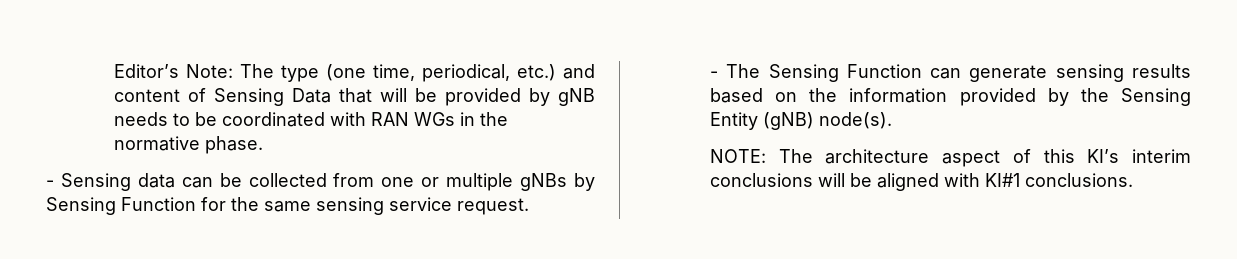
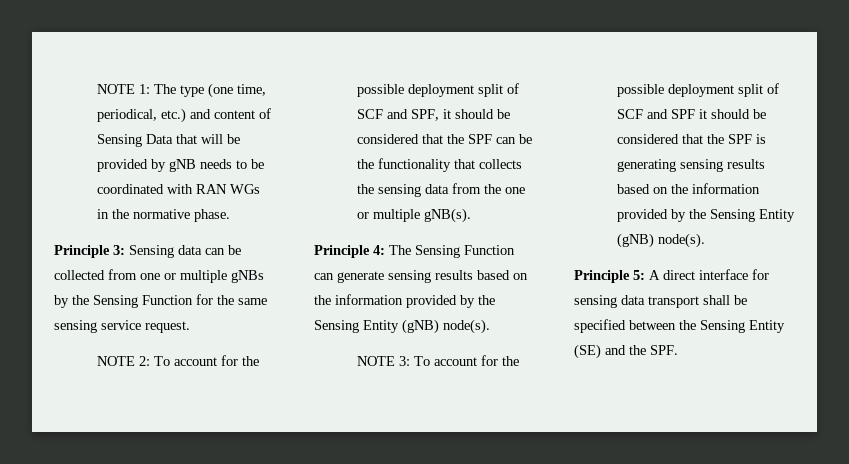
[114,64,234,78] Editor’s Note: -> [97,84,151,94] NOTE 1:
[46,180,54,187] - -> [54,245,125,258] Principle 3:
(596, 182) none -> [72,295,89,305] the
[710,71,719,78] - -> [97,355,260,366] [357,83,520,97] [357,109,511,121] [357,134,533,144] [357,158,523,172] [357,183,526,197] [357,208,472,223] [314,245,385,258] NOTE 2: To account for the possible deployment split of SCF and SPF, it should be considered that the SPF can be the functionality that collects the sensing data from the one or multiple gNB(s). // Principle 4:
[710,149,1191,167] [710,173,1134,191] NOTE: The architecture aspect of this KI’s interim conclusions will be aligned with KI#1 conclusions. -> [357,355,520,366] [617,83,780,97] [617,109,767,119] [617,134,767,144] [617,159,766,172] [617,183,761,194] [617,209,796,222] [617,233,706,248] [574,269,769,283] [574,295,747,308] [574,319,785,333] [574,344,678,359] NOTE 3: To account for the possible deployment split of SCF and SPF it should be considered that the SPF is generating sensing results based on the information provided by the Sensing Entity (gNB) node(s). // Principle 5: A direct interface for sensing data transport shall be specified between the Sensing Entity (SE) and the SPF.

